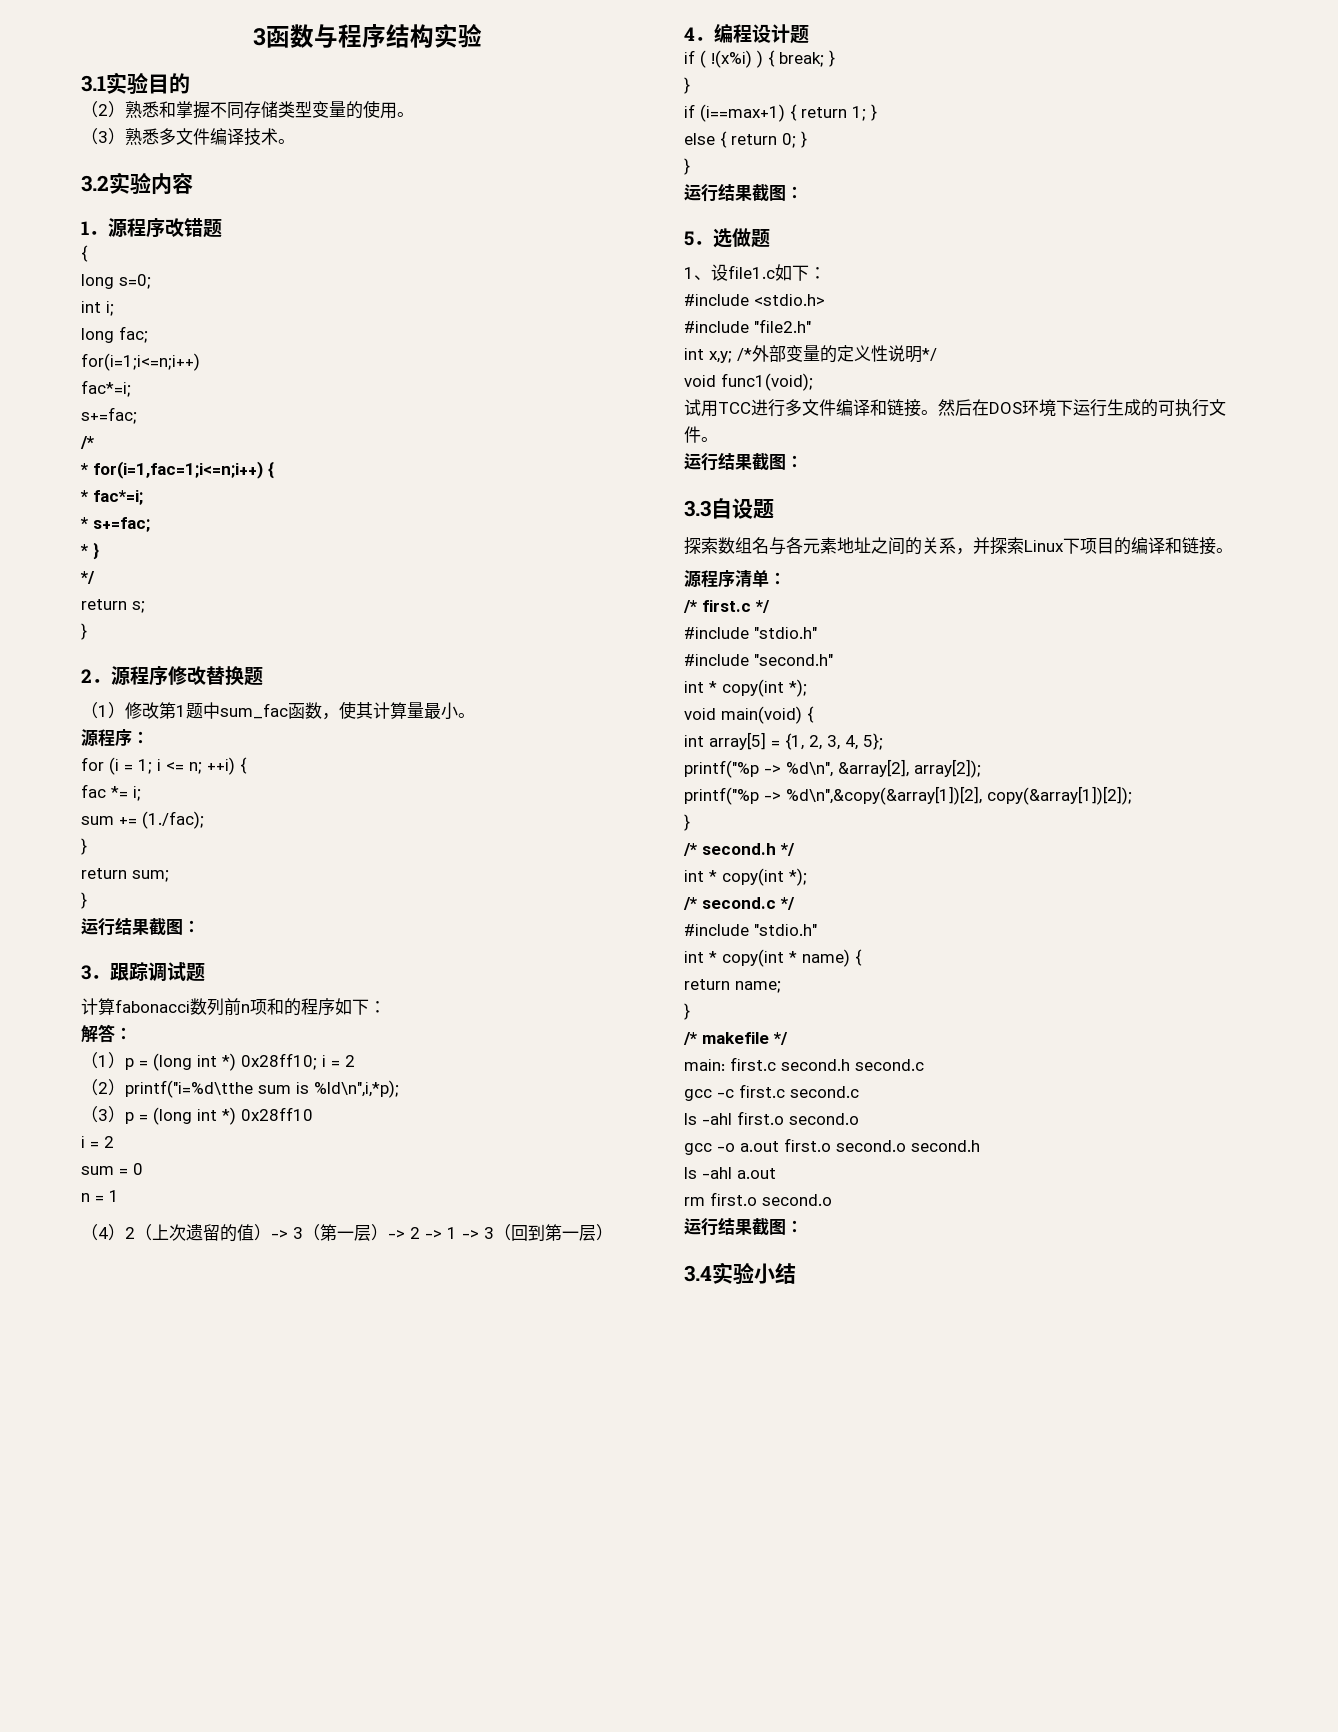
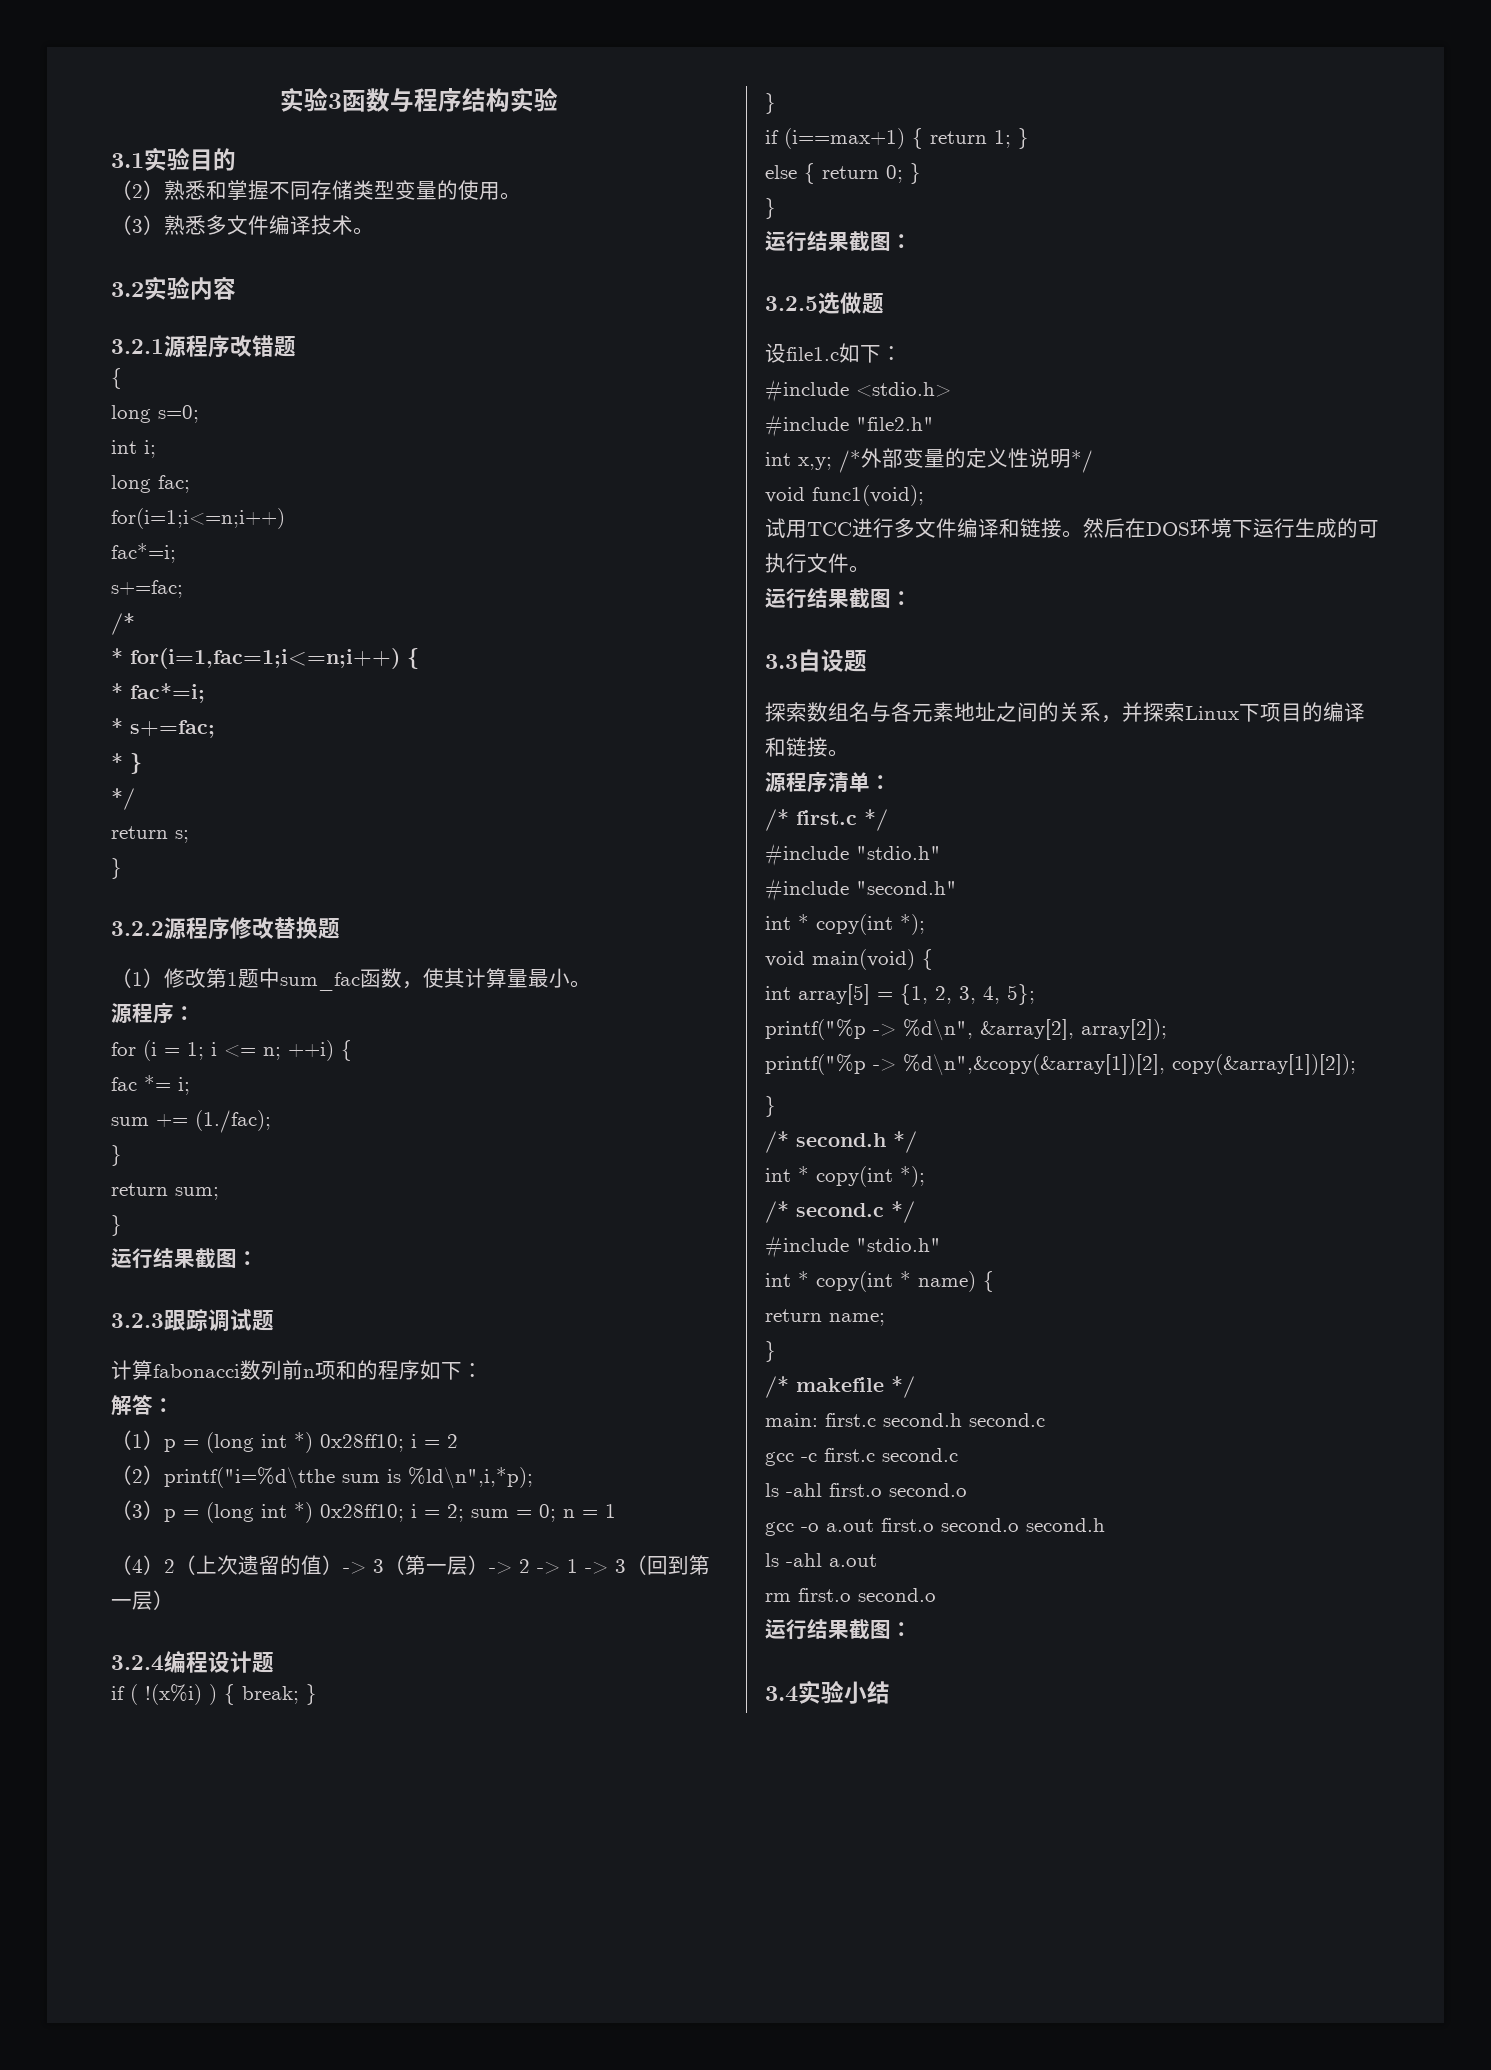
(253, 37) none -> [279,87,328,112] 实验
[81,221,108,235] 1． -> [111,339,164,354] 3.2.1
[81,669,111,683] 2． -> [111,921,164,936] 3.2.2
[81,965,110,980] 3． -> [111,1313,164,1328] 3.2.3
[241,1107,313,1121] [81,1136,114,1148] 0x28ff10 // i = 2 // -> [320,1504,464,1522] 0x28ff10; i = 2;
[133,1163,143,1175] 0 // -> [539,1504,556,1522] 0;
[684,27,714,41] 4． -> [111,1655,164,1671] 3.2.4
[684,231,713,246] 5． -> [765,296,818,311] 3.2.5
[684,267,711,280] 1、 -> (884, 303) none

